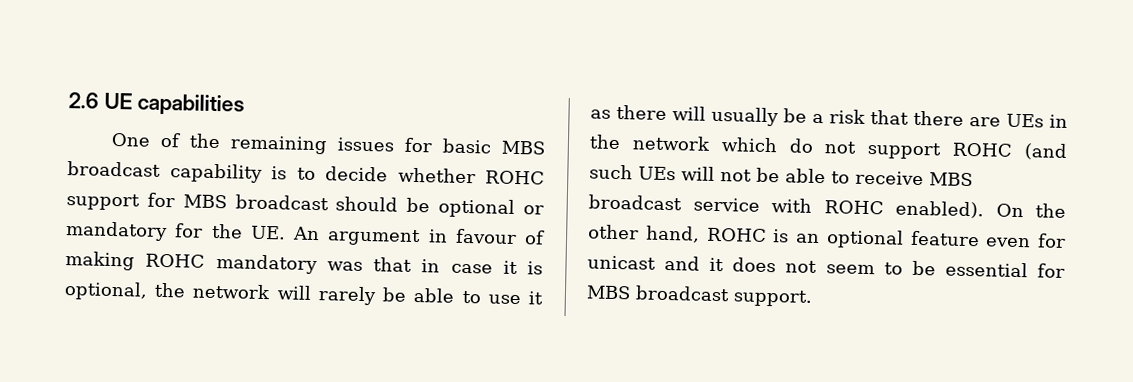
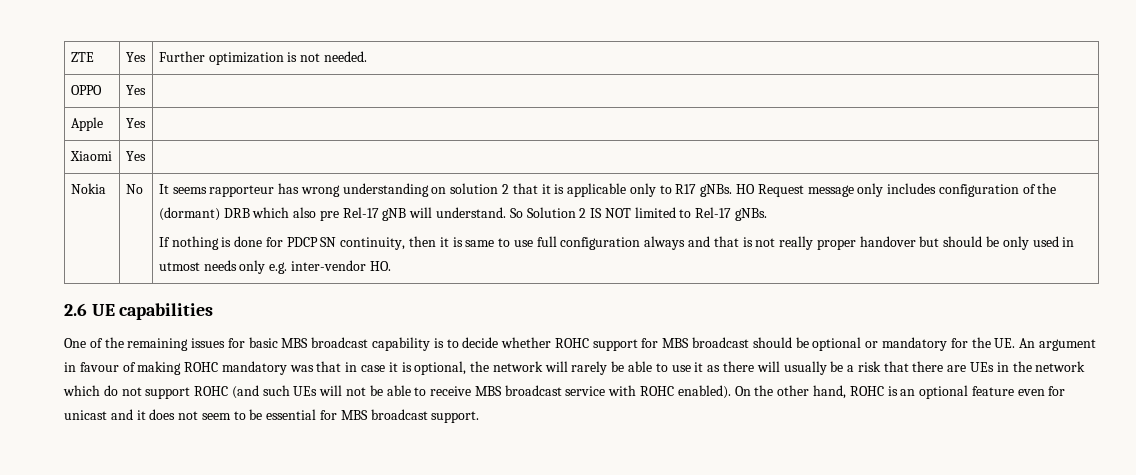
(68, 100) none -> [70,52,94,62] [125,52,146,62] [158,51,367,65] [70,85,102,95] [125,85,146,95] [70,117,103,131] [125,118,146,128] [69,151,112,161] [125,151,146,161] [70,183,106,194] [125,184,143,194] [158,183,1057,197] [158,207,767,221] [158,236,1075,250] [158,260,391,274] ZTE | Yes | Further optimization is not needed. // OPPO | Yes | // Apple | Yes | // Xiaomi | Yes | // Nokia | No | It seems rapporteur has wrong understanding on solution 2 that it is applicable only to R17 gNBs. HO Request message only includes configuration of the (dormant) DRB which also pre Rel-17 gNB will understand. So Solution 2 IS NOT limited to Rel-17 gNBs. // If nothing is done for PDCP SN continuity, then it is same to use full configuration always and that is not really proper handover but should be only used in utmost needs only e.g. inter-vendor HO. //

